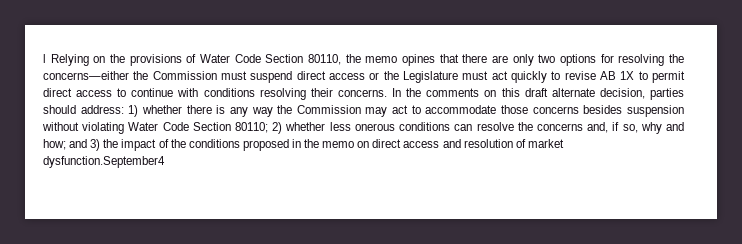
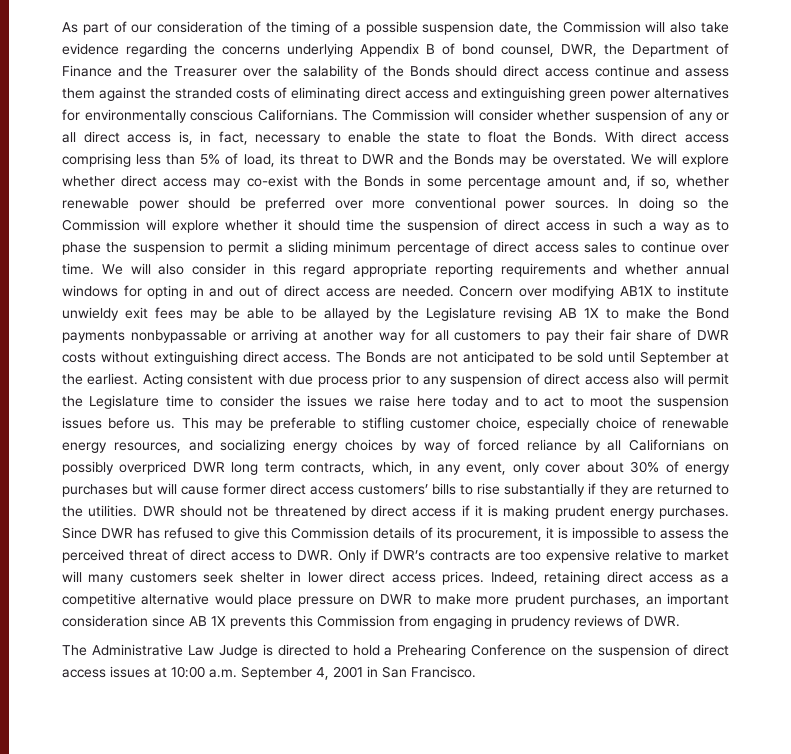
[43,54,684,66] [43,71,686,83] [43,88,684,100] [43,105,684,117] [42,122,685,134] [43,139,564,151] [43,156,165,168] l Relying on the provisions of Water Code Section 80110, the memo opines that there are only two options for resolving the concerns—either the Commission must suspend direct access or the Legislature must act quickly to revise AB 1X to permit direct access to continue with conditions resolving their concerns. In the comments on this draft alternate decision, parties should address: 1) whether there is any way the Commission may act to accommodate those concerns besides suspension without violating Water Code Section 80110; 2) whether less onerous conditions can resolve the concerns and, if so, why and how; and 3) the impact of the conditions proposed in the memo on direct access and resolution of market dysfunction.September4 -> [62,21,729,35] [62,43,729,57] [62,65,730,79] [62,87,730,101] [62,109,729,123] [62,131,729,145] [62,153,729,167] [62,175,729,189] [62,197,730,211] [62,219,729,233] [62,241,730,255] [62,263,729,277] [62,285,729,299] [62,307,729,321] [62,329,729,343] [62,351,730,365] [62,373,729,387] [62,395,730,409] [62,417,729,431] [62,439,730,453] [62,461,730,475] [62,483,729,497] [62,505,729,519] [62,527,729,541] [62,549,729,563] [62,571,729,585] [62,593,729,607] [62,615,680,629] [62,644,729,658] [62,666,476,680] As part of our consideration of the timing of a possible suspension date, the Commission will also take evidence regarding the concerns underlying Appendix B of bond counsel, DWR, the Department of Finance and the Treasurer over the salability of the Bonds should direct access continue and assess them against the stranded costs of eliminating direct access and extinguishing green power alternatives for environmentally conscious Californians. The Commission will consider whether suspension of any or all direct access is, in fact, necessary to enable the state to float the Bonds. With direct access comprising less than 5% of load, its threat to DWR and the Bonds may be overstated. We will explore whether direct access may co-exist with the Bonds in some percentage amount and, if so, whether renewable power should be preferred over more conventional power sources. In doing so the Commission will explore whether it should time the suspension of direct access in such a way as to phase the suspension to permit a sliding minimum percentage of direct access sales to continue over time. We will also consider in this regard appropriate reporting requirements and whether annual windows for opting in and out of direct access are needed. Concern over modifying AB1X to institute unwieldy exit fees may be able to be allayed by the Legislature revising AB 1X to make the Bond payments nonbypassable or arriving at another way for all customers to pay their fair share of DWR costs without extinguishing direct access. The Bonds are not anticipated to be sold until September at the earliest. Acting consistent with due process prior to any suspension of direct access also will permit the Legislature time to consider the issues we raise here today and to act to moot the suspension issues before us. This may be preferable to stifling customer choice, especially choice of renewable energy resources, and socializing energy choices by way of forced reliance by all Californians on possibly overpriced DWR long term contracts, which, in any event, only cover about 30% of energy purchases but will cause former direct access customers’ bills to rise substantially if they are returned to the utilities. DWR should not be threatened by direct access if it is making prudent energy purchases. Since DWR has refused to give this Commission details of its procurement, it is impossible to assess the perceived threat of direct access to DWR. Only if DWR’s contracts are too expensive relative to market will many customers seek shelter in lower direct access prices. Indeed, retaining direct access as a competitive alternative would place pressure on DWR to make more prudent purchases, an important consideration since AB 1X prevents this Commission from engaging in prudency reviews of DWR. // The Administrative Law Judge is directed to hold a Prehearing Conference on the suspension of direct access issues at 10:00 a.m. September 4, 2001 in San Francisco.

